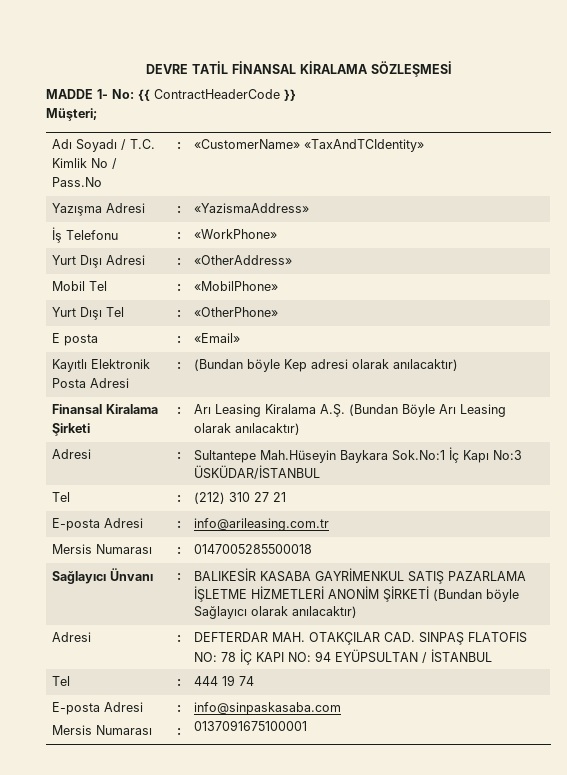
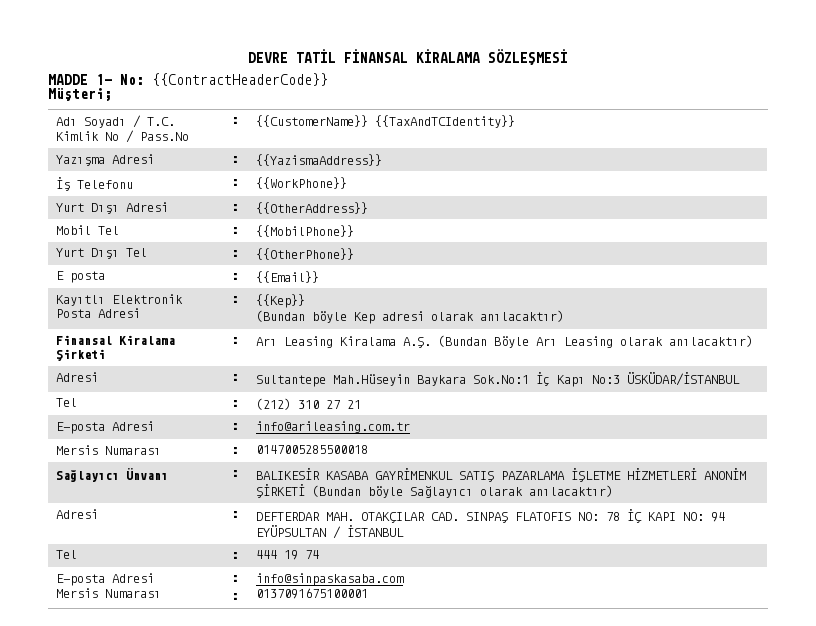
[138,89,296,101] {{ ContractHeaderCode }} -> [152,73,328,86] {{ContractHeaderCode}}
[193,139,424,152] «CustomerName» «TaxAndTCIdentity» -> [256,115,516,128] {{CustomerName}} {{TaxAndTCIdentity}}
[193,203,309,213] «YazismaAddress» -> [256,154,383,166] {{YazismaAddress}}
[193,229,277,239] «WorkPhone» -> [256,177,348,189] {{WorkPhone}}
[193,255,292,265] «OtherAddress» -> [256,202,369,214] {{OtherAddress}}
[193,281,278,291] «MobilPhone» -> [256,225,355,237] {{MobilPhone}}
[193,307,278,317] «OtherPhone» -> [256,248,355,260] {{OtherPhone}}
[193,333,240,343] «Email» -> [256,271,320,283] {{Email}}
(181, 365) none -> [256,294,306,308] {{Kep}} //

